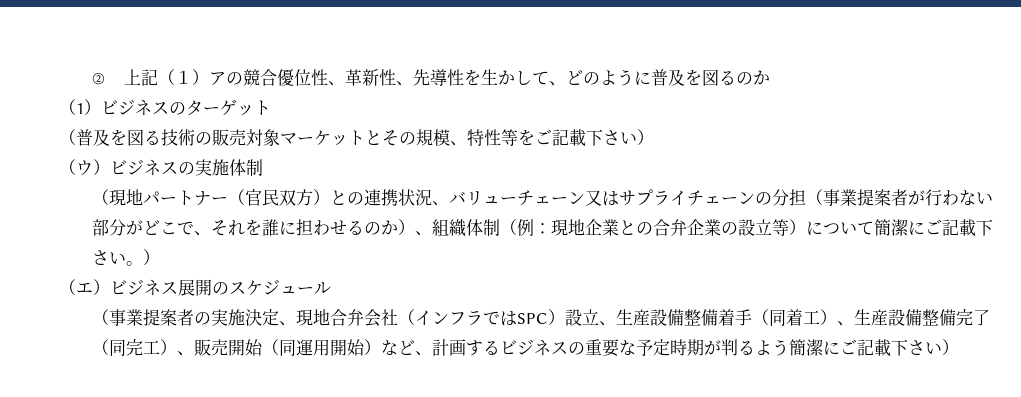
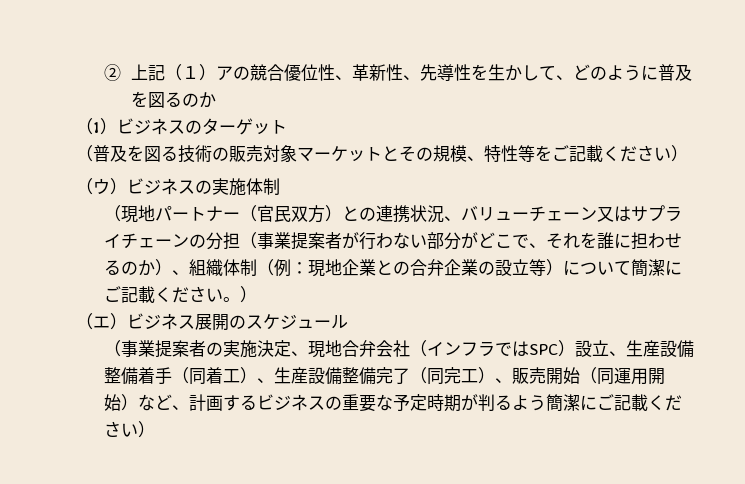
[585,129,603,146] 下 -> [603,146,638,162] くだ
[975,219,993,236] 下 -> [154,287,189,303] くだ
[890,339,908,356] 下 -> [647,395,682,411] くだ

